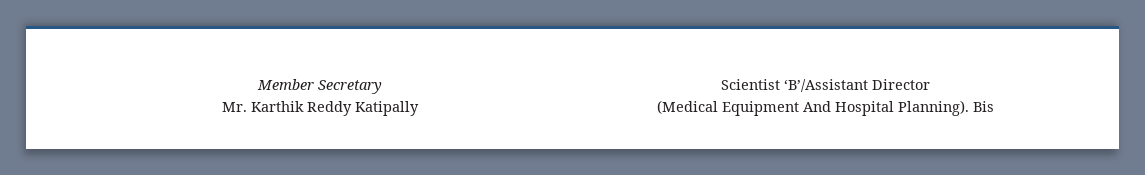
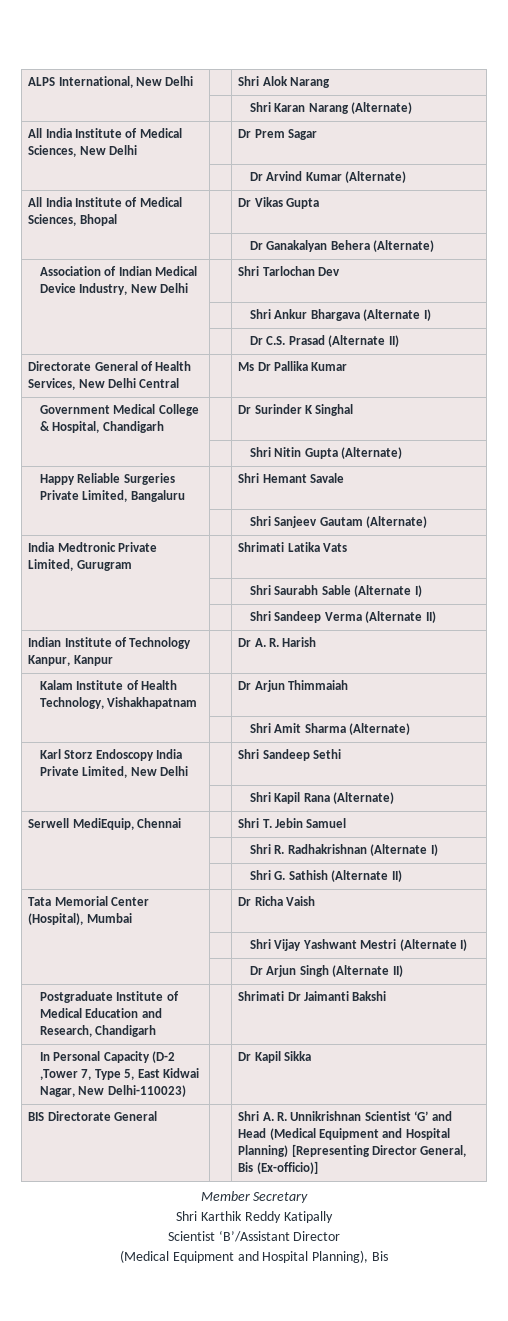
(256, 84) none -> [28,76,194,88] [238,76,331,88] [250,102,413,114] [28,128,182,138] [28,145,138,157] [238,129,318,140] [250,171,407,183] [28,197,182,207] [28,214,117,226] [238,197,320,209] [250,240,435,252] [40,266,198,276] [40,283,189,295] [238,266,341,276] [250,309,431,321] [250,335,399,347] [28,361,192,371] [28,378,180,390] [238,361,348,371] [40,404,199,416] [40,421,164,433] [238,404,354,416] [250,447,403,459] [40,473,175,485] [40,490,185,502] [238,473,345,483] [250,516,428,528] [28,542,158,552] [28,559,132,571] [238,542,348,552] [250,585,422,597] [250,611,436,623] [28,637,192,649] [28,655,113,666] [238,637,317,647] [40,680,178,690] [40,697,198,709] [238,680,349,692] [250,723,411,735] [40,749,183,761] [40,766,189,778] [238,749,342,761] [250,792,395,804] [28,818,182,830] [238,818,347,828] [250,844,438,856] [250,870,402,882] [28,896,150,906] [28,913,132,925] [238,896,316,906] [250,939,467,951] [250,965,403,977] [40,991,179,1003] [40,1008,162,1018] [40,1025,157,1037] [238,991,387,1001] [40,1051,176,1063] [40,1068,199,1080] [40,1085,186,1097] [238,1051,312,1063] [28,1111,158,1121] [238,1111,452,1121] [238,1128,450,1140] [238,1144,467,1157] [238,1161,318,1174] ALPS International, New Delhi | | Shri Alok Narang // | | Shri Karan Narang (Alternate) // All India Institute of Medical Sciences, New Delhi | | Dr Prem Sagar // | | Dr Arvind Kumar (Alternate) // All India Institute of Medical Sciences, Bhopal | | Dr Vikas Gupta // | | Dr Ganakalyan Behera (Alternate) // Association of Indian Medical Device Industry, New Delhi | | Shri Tarlochan Dev // | | Shri Ankur Bhargava (Alternate I) // | | Dr C.S. Prasad (Alternate II) // Directorate General of Health Services, New Delhi Central | | Ms Dr Pallika Kumar // Government Medical College & Hospital, Chandigarh | | Dr Surinder K Singhal // | | Shri Nitin Gupta (Alternate) // Happy Reliable Surgeries Private Limited, Bangaluru | | Shri Hemant Savale // | | Shri Sanjeev Gautam (Alternate) // India Medtronic Private Limited, Gurugram | | Shrimati Latika Vats // | | Shri Saurabh Sable (Alternate I) // | | Shri Sandeep Verma (Alternate II) // Indian Institute of Technology Kanpur, Kanpur | | Dr A. R. Harish // Kalam Institute of Health Technology, Vishakhapatnam | | Dr Arjun Thimmaiah // | | Shri Amit Sharma (Alternate) // Karl Storz Endoscopy India Private Limited, New Delhi | | Shri Sandeep Sethi // | | Shri Kapil Rana (Alternate) // Serwell MediEquip, Chennai | | Shri T. Jebin Samuel // | | Shri R. Radhakrishnan (Alternate I) // | | Shri G. Sathish (Alternate II) // Tata Memorial Center (Hospital), Mumbai | | Dr Richa Vaish // | | Shri Vijay Yashwant Mestri (Alternate I) // | | Dr Arjun Singh (Alternate II) // Postgraduate Institute of Medical Education and Research, Chandigarh | | Shrimati Dr Jaimanti Bakshi // In Personal Capacity (D-2 ,Tower 7, Type 5, East Kidwai Nagar, New Delhi-110023) | | Dr Kapil Sikka // BIS Directorate General | | Shri A. R. Unnikrishnan Scientist ‘G’ and Head (Medical Equipment and Hospital Planning) [Representing Director General, Bis (Ex-officio)] //
[221,102,247,112] Mr. -> [176,1211,198,1221] Shri
[803,100,969,116] And Hospital Planning). -> [237,1250,369,1263] and Hospital Planning),

